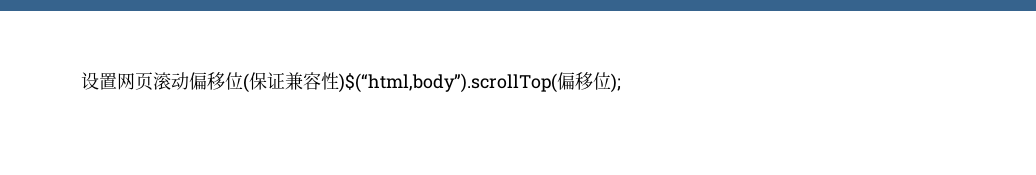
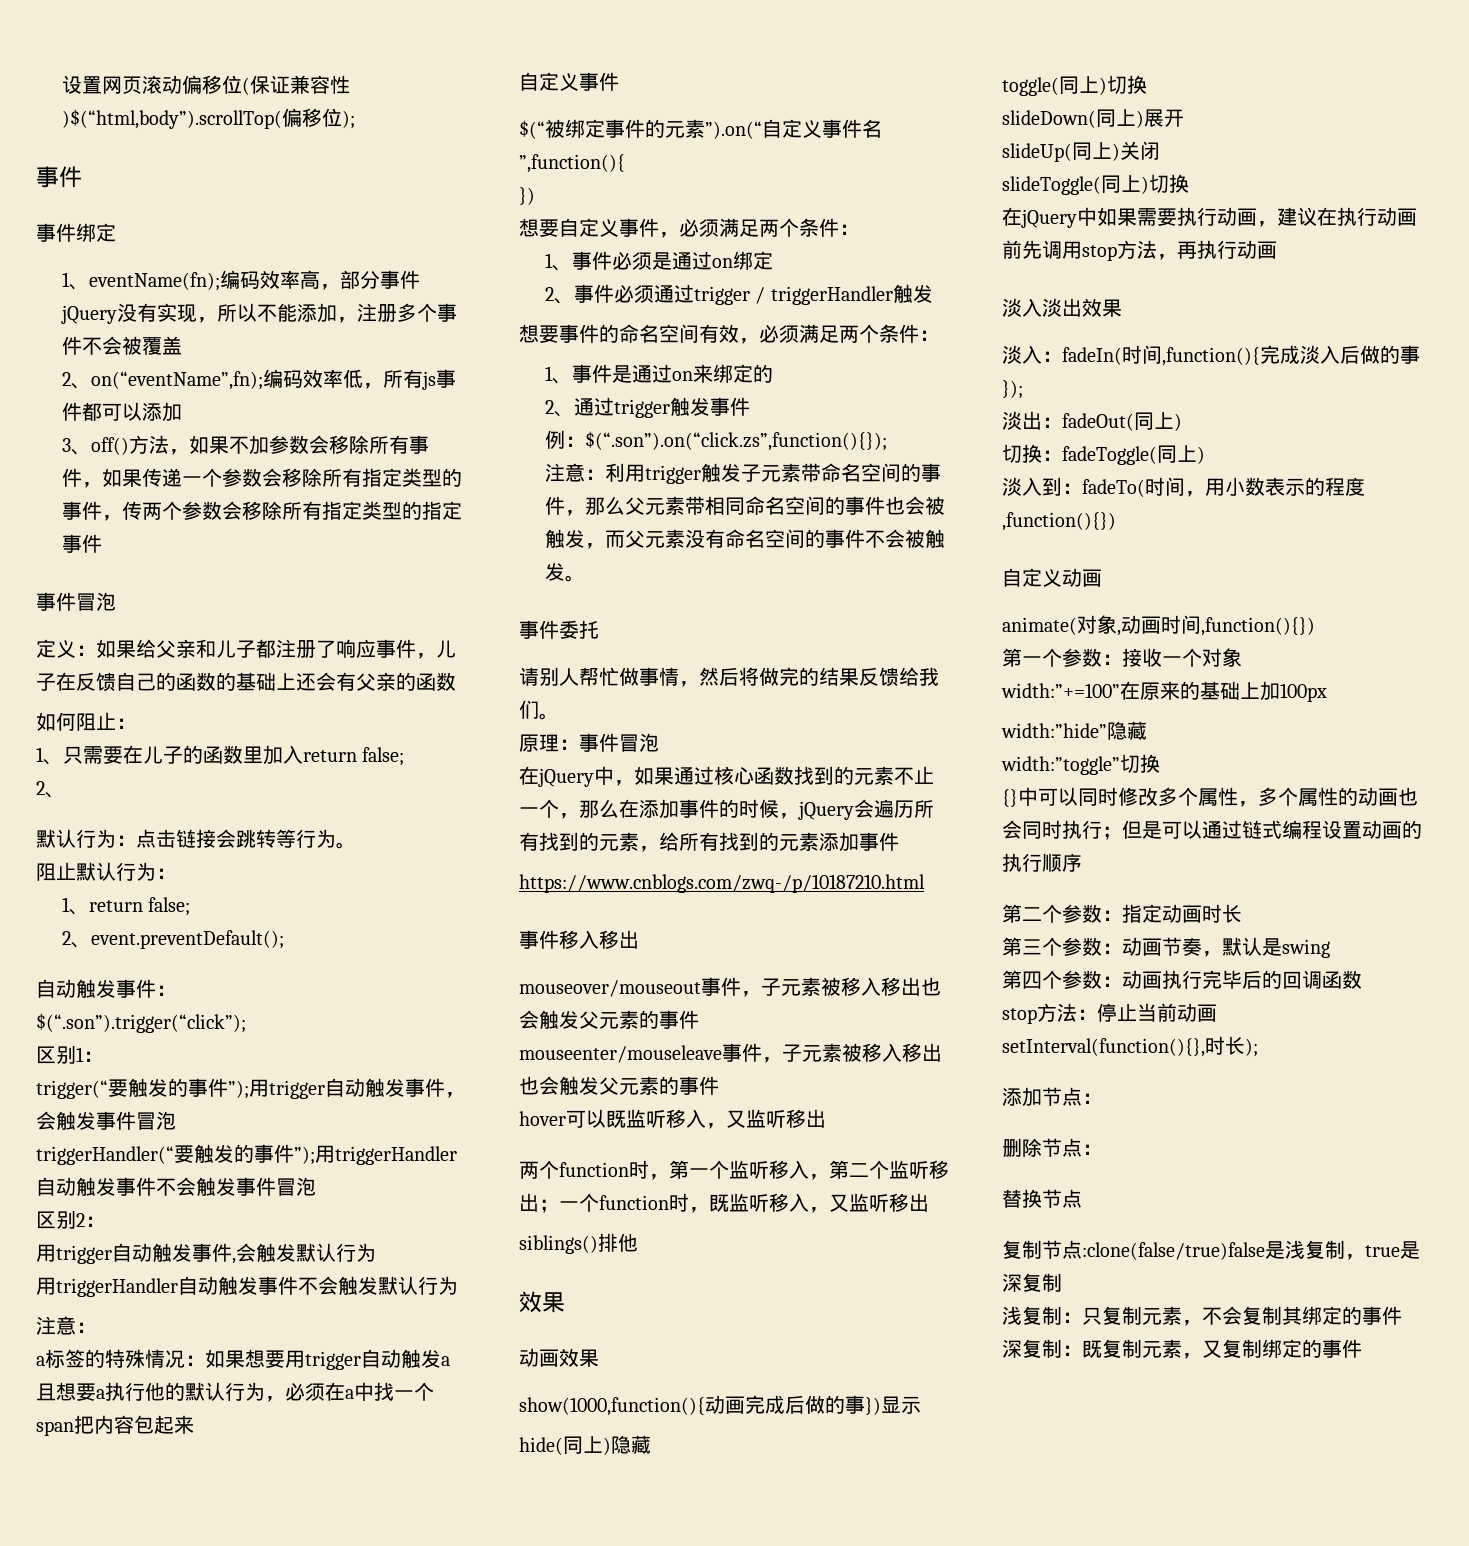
(622, 83) none -> [36,166,82,188] [36,223,116,242] [61,270,420,291] [60,303,457,324] [61,336,182,355] [61,369,456,390] [61,402,182,422] [61,435,429,455] [61,468,462,488] [61,501,462,521] [61,534,102,553] [36,592,116,611] [36,639,456,659] [36,672,456,692] [36,712,136,731] [36,745,405,766] [36,781,65,798] [36,829,356,849] [36,862,176,881] [61,897,191,916] [61,930,284,949] [36,979,176,998] [36,1013,246,1033] [36,1045,103,1064] [36,1078,465,1099] [36,1111,176,1130] [36,1144,457,1165] [36,1177,316,1196] [36,1210,105,1229] [36,1243,376,1264] [36,1276,458,1297] [36,1316,96,1335] [36,1349,450,1370] [36,1382,434,1402] [36,1415,194,1436] [519,72,619,91] [519,119,882,139] [519,154,625,173] [519,187,535,205] [519,218,859,238] [544,251,773,271] [544,284,933,305] [519,324,939,344] [544,364,773,384] [544,397,750,418] [544,430,887,451] [544,463,941,484] [544,496,945,516] [544,529,945,549] [544,562,585,582] [519,620,599,639] [519,667,939,687] [519,700,559,720] [519,733,659,752] [519,766,934,787] [519,799,934,820] [519,832,899,852] [519,874,925,893] [519,930,639,949] [519,977,941,997] [519,1010,699,1029] [519,1043,942,1063] [519,1076,719,1095] [519,1109,826,1129] [519,1160,949,1180] [519,1193,929,1213] [519,1233,638,1254] [519,1291,565,1313] [519,1348,599,1367] [519,1395,921,1416] [519,1435,651,1455] [1002,75,1147,96] [1002,109,1184,128] [1002,141,1160,162] [1002,174,1189,195] [1002,207,1417,228] [1002,240,1277,261] [1002,298,1122,317] [1002,345,1420,366] [1002,380,1023,399] [1002,411,1182,431] [1002,444,1205,465] [1002,477,1365,497] [1002,512,1116,531] [1002,568,1102,587] [1002,615,1315,636] [1002,648,1242,667] [1001,681,1327,702] [1001,721,1147,740] [1001,754,1160,775] [1002,787,1418,807] [1002,820,1422,840] [1002,853,1082,872] [1002,904,1242,923] [1002,937,1330,958] [1002,970,1362,989] [1002,1003,1217,1024] [1002,1036,1258,1057] [1002,1087,1102,1107] [1002,1138,1102,1157] [1002,1189,1082,1208] [1002,1240,1420,1260] [1002,1273,1062,1292] [1002,1306,1402,1326] [1002,1339,1362,1359] // 事件 // 事件绑定 // 1、eventName(fn);编码效率高，部分事件jQuery没有实现，所以不能添加，注册多个事件不会被覆盖 // 2、on(“eventName”,fn);编码效率低，所有js事件都可以添加 // 3、off()方法，如果不加参数会移除所有事件，如果传递一个参数会移除所有指定类型的事件，传两个参数会移除所有指定类型的指定事件 // 事件冒泡 // 定义：如果给父亲和儿子都注册了响应事件，儿子在反馈自己的函数的基础上还会有父亲的函数 // 如何阻止： // 1、只需要在儿子的函数里加入return false; // 2、 // 默认行为：点击链接会跳转等行为。 // 阻止默认行为： // 1、return false; // 2、event.preventDefault(); // 自动触发事件： // $(“.son”).trigger(“click”); // 区别1： // trigger(“要触发的事件”);用trigger自动触发事件，会触发事件冒泡 // triggerHandler(“要触发的事件”);用triggerHandler自动触发事件不会触发事件冒泡 // 区别2： // 用trigger自动触发事件,会触发默认行为 // 用triggerHandler自动触发事件不会触发默认行为 // 注意： // a标签的特殊情况：如果想要用trigger自动触发a且想要a执行他的默认行为，必须在a中找一个span把内容包起来 // 自定义事件 // $(“被绑定事件的元素”).on(“自定义事件名”,function(){ // }) // 想要自定义事件，必须满足两个条件： // 1、事件必须是通过on绑定 // 2、事件必须通过trigger / triggerHandler触发 // 想要事件的命名空间有效，必须满足两个条件： // 1、事件是通过on来绑定的 // 2、通过trigger触发事件 // 例：$(“.son”).on(“click.zs”,function(){}); // 注意：利用trigger触发子元素带命名空间的事件，那么父元素带相同命名空间的事件也会被触发，而父元素没有命名空间的事件不会被触发。 // 事件委托 // 请别人帮忙做事情，然后将做完的结果反馈给我们。 // 原理：事件冒泡 // 在jQuery中，如果通过核心函数找到的元素不止一个，那么在添加事件的时候，jQuery会遍历所有找到的元素，给所有找到的元素添加事件 // https://www.cnblogs.com/zwq-/p/10187210.html // 事件移入移出 // mouseover/mouseout事件，子元素被移入移出也会触发父元素的事件 // mouseenter/mouseleave事件，子元素被移入移出也会触发父元素的事件 // hover可以既监听移入，又监听移出 // 两个function时，第一个监听移入，第二个监听移出；一个function时，既监听移入，又监听移出 // siblings()排他 // 效果 // 动画效果 // show(1000,function(){动画完成后做的事})显示 // hide(同上)隐藏 // toggle(同上)切换 // slideDown(同上)展开 // slideUp(同上)关闭 // slideToggle(同上)切换 // 在jQuery中如果需要执行动画，建议在执行动画前先调用stop方法，再执行动画 // 淡入淡出效果 // 淡入：fadeIn(时间,function(){完成淡入后做的事}); // 淡出：fadeOut(同上) // 切换：fadeToggle(同上) // 淡入到：fadeTo(时间，用小数表示的程度,function(){}) // 自定义动画 // animate(对象,动画时间,function(){}) // 第一个参数：接收一个对象 // width:”+=100”在原来的基础上加100px // width:”hide”隐藏 // width:”toggle”切换 // {}中可以同时修改多个属性，多个属性的动画也会同时执行；但是可以通过链式编程设置动画的执行顺序 // 第二个参数：指定动画时长 // 第三个参数：动画节奏，默认是swing // 第四个参数：动画执行完毕后的回调函数 // stop方法：停止当前动画 // setInterval(function(){},时长); // 添加节点： // 删除节点： // 替换节点 // 复制节点:clone(false/true)false是浅复制，true是深复制 // 浅复制：只复制元素，不会复制其绑定的事件 // 深复制：既复制元素，又复制绑定的事件

